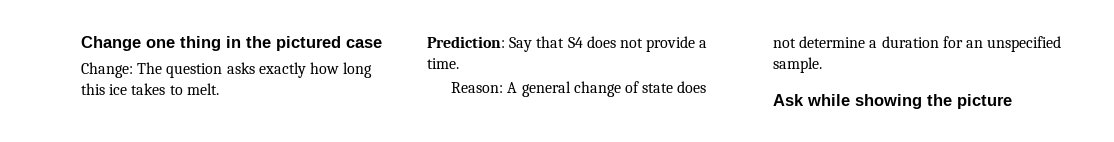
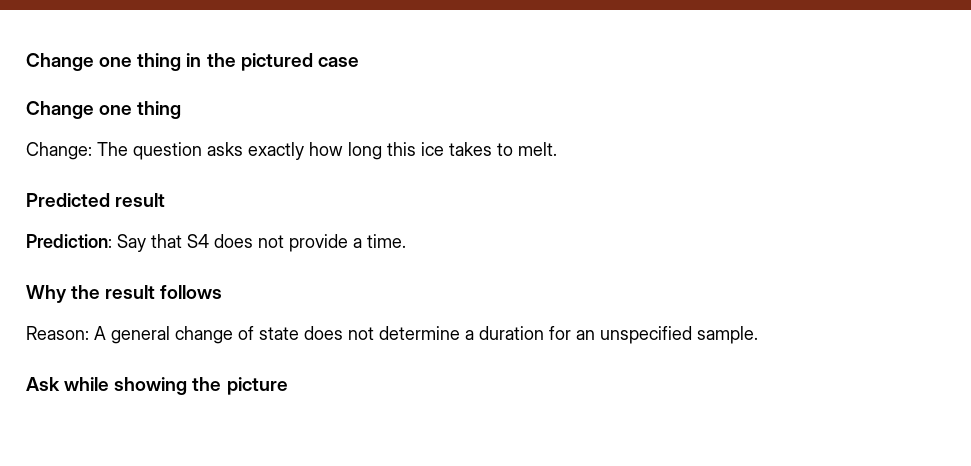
(382, 43) none -> [26,101,182,119] // Change one thing
(219, 89) none -> [26,193,166,207] // Predicted result
(459, 63) none -> [26,285,223,303] // Why the result follows

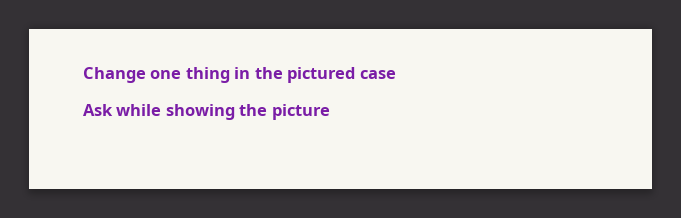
[26,101,182,119] [26,142,557,160] [26,193,166,207] [26,234,406,252] [26,285,223,303] [26,326,758,344] // Change one thing // Change: The question asks exactly how long this ice takes to melt. // Predicted result // Prediction: Say that S4 does not provide a time. // Why the result follows // Reason: A general change of state does not determine a duration for an unspecified sample. -> (396, 74) none

